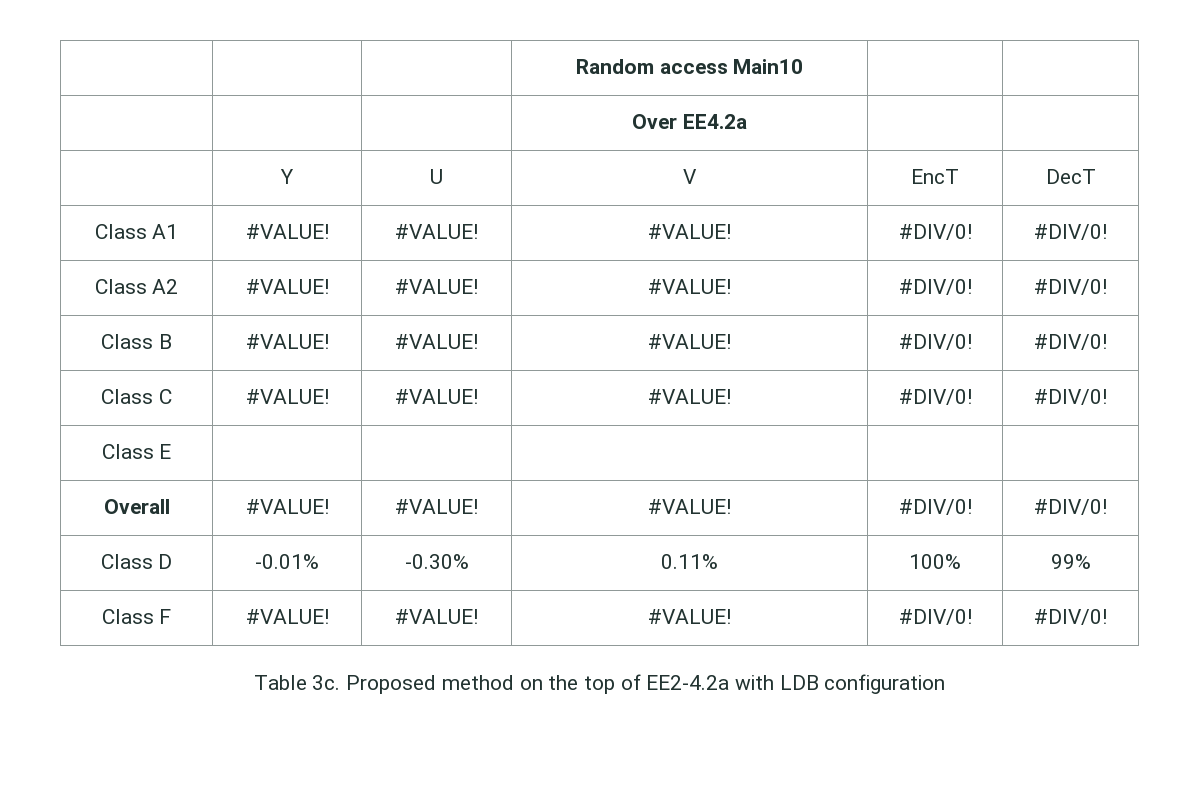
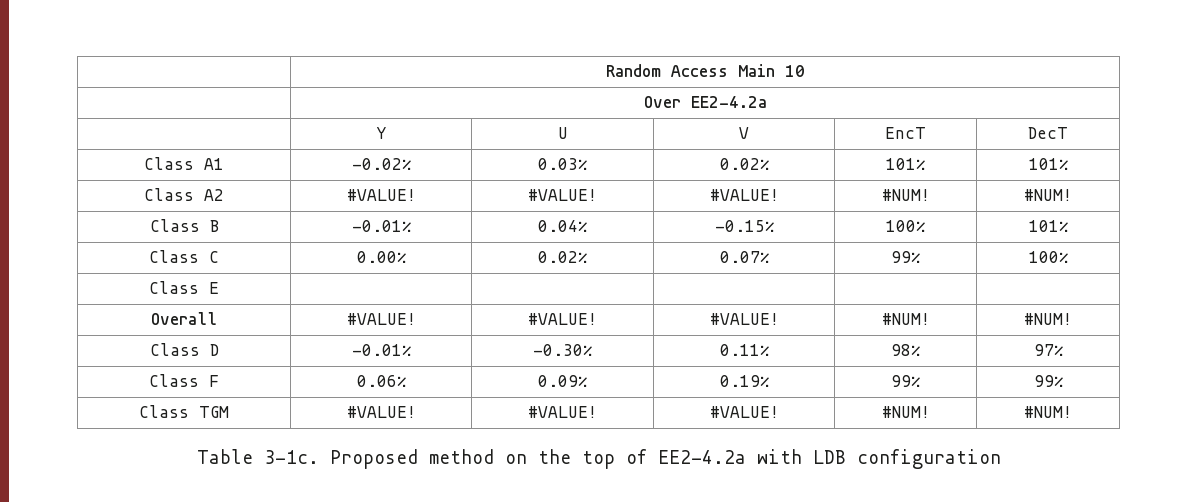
[575,59,804,74] [632,114,747,129] | | | Random access Main10 | | // | | | Over EE4.2a | | -> [605,64,805,77] [643,96,767,108] | Random Access Main 10 // | Over EE2-4.2a
[245,224,329,239] [395,224,478,239] [648,224,732,239] [898,224,972,240] [1034,224,1107,240] #VALUE! | #VALUE! | #VALUE! | #DIV/0! | #DIV/0! -> [351,158,411,170] [538,158,587,170] [719,158,769,170] [886,158,925,170] [1028,158,1068,170] -0.02% | 0.03% | 0.02% | 101% | 101%
[898,279,972,295] [1034,279,1107,295] #DIV/0! | #DIV/0! -> [881,189,930,201] [1024,189,1072,201] #NUM! | #NUM!
[245,334,329,349] [395,334,478,349] [648,334,732,349] [898,334,972,350] [1034,334,1107,350] [101,389,172,404] [245,389,329,404] [395,389,478,404] [648,389,732,404] [898,389,972,405] [1034,389,1107,405] #VALUE! | #VALUE! | #VALUE! | #DIV/0! | #DIV/0! // Class C | #VALUE! | #VALUE! | #VALUE! | #DIV/0! | #DIV/0! -> [351,220,411,232] [538,220,587,232] [714,220,774,232] [886,220,925,232] [1028,220,1068,232] [149,250,219,263] [356,251,406,263] [538,251,587,263] [719,251,769,263] [891,251,920,263] [1028,251,1068,263] -0.01% | 0.04% | -0.15% | 100% | 101% // Class C | 0.00% | 0.02% | 0.07% | 99% | 100%
[898,499,972,515] [1034,499,1107,515] #DIV/0! | #DIV/0! -> [881,313,930,325] [1024,313,1072,325] #NUM! | #NUM!
[909,554,961,569] 100% -> [891,344,920,356] [1033,344,1063,356] [149,374,219,387] [356,375,406,387] [538,375,587,387] [719,375,769,387] [891,375,920,387] 98% | 97% // Class F | 0.06% | 0.09% | 0.19% | 99%
[159,609,172,624] [245,609,329,624] [395,609,478,624] [648,609,732,624] [898,609,972,625] [1034,609,1107,625] F | #VALUE! | #VALUE! | #VALUE! | #DIV/0! | #DIV/0! -> [199,406,229,418] [346,406,416,418] [528,406,597,418] [709,406,779,418] [881,406,930,418] [1024,406,1072,418] TGM | #VALUE! | #VALUE! | #VALUE! | #NUM! | #NUM!
[312,675,341,690] 3c. -> [263,450,319,464] 3-1c.

